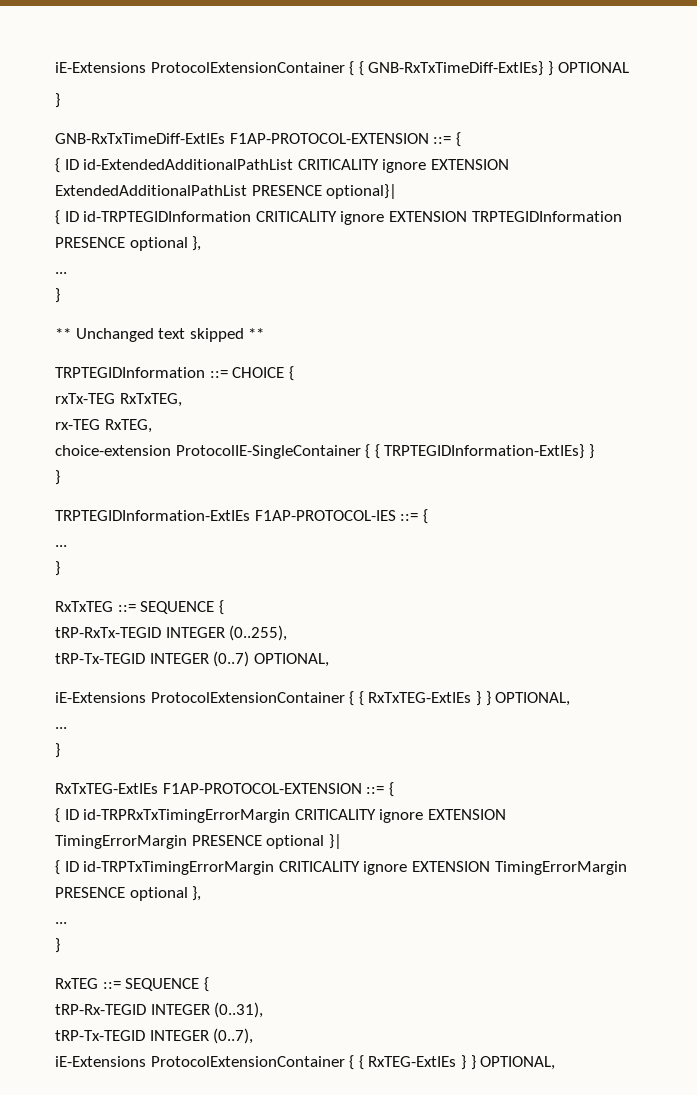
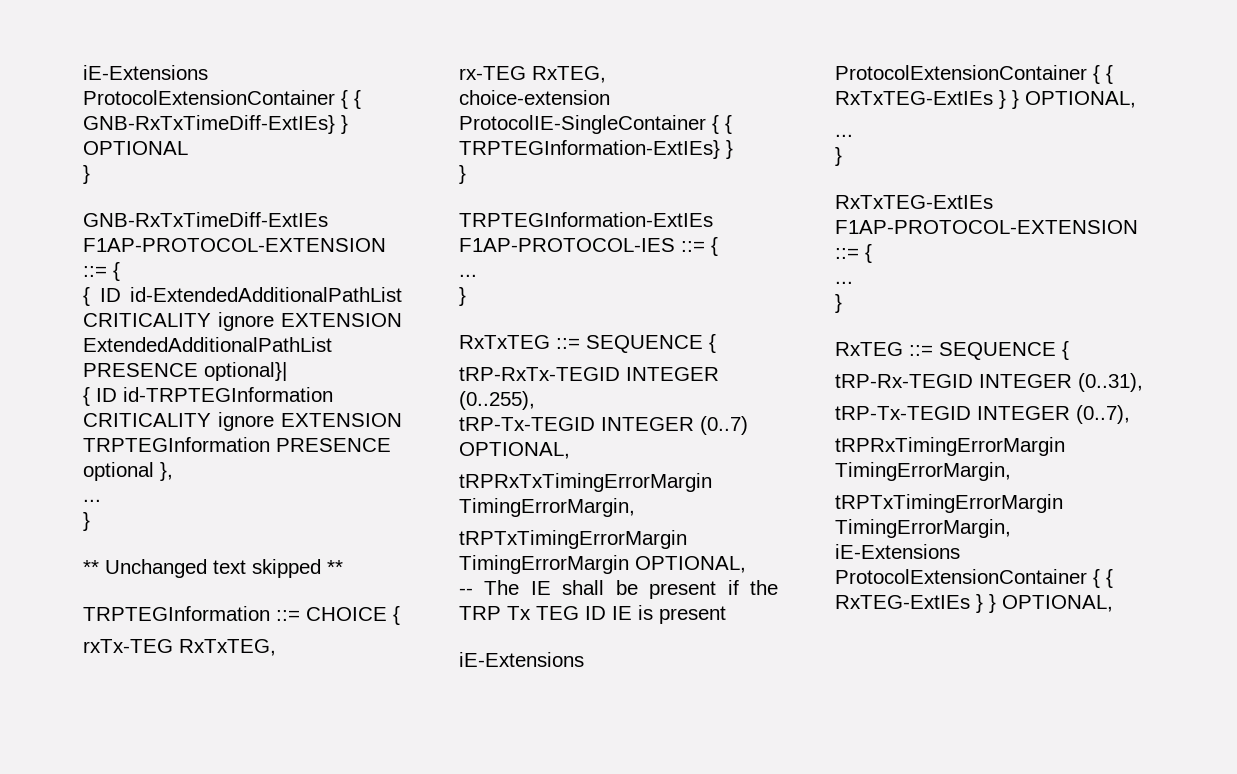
[83,211,622,225] id-TRPTEGIDInformation CRITICALITY ignore EXTENSION TRPTEGIDInformation -> [123,387,333,402] [83,412,402,431] [83,437,270,452] id-TRPTEGInformation CRITICALITY ignore EXTENSION TRPTEGInformation
[55,367,205,378] TRPTEGIDInformation -> [83,606,270,621] TRPTEGInformation
[384,444,585,459] TRPTEGIDInformation-ExtIEs} -> [459,140,720,159] TRPTEGInformation-ExtIEs}
[55,510,250,521] TRPTEGIDInformation-ExtIEs -> [459,212,713,227] TRPTEGInformation-ExtIEs
(329, 660) none -> [459,473,712,492] [459,498,635,517] [459,530,687,549] [459,555,746,574] [459,580,778,599] [459,605,726,624] // tRPRxTxTimingErrorMargin TimingErrorMargin, // tRPTxTimingErrorMargin TimingErrorMargin OPTIONAL, // -- The IE shall be present if the TRP Tx TEG ID IE is present
[55,808,506,823] [55,834,342,849] [55,860,627,875] [55,886,202,901] // { ID id-TRPRxTxTimingErrorMargin CRITICALITY ignore EXTENSION TimingErrorMargin PRESENCE optional }| // { ID id-TRPTxTimingErrorMargin CRITICALITY ignore EXTENSION TimingErrorMargin PRESENCE optional }, -> (872, 253) none
(254, 1036) none -> [835,437,1065,456] [835,462,1011,481] [835,494,1063,513] [835,519,1011,538] // tRPRxTimingErrorMargin TimingErrorMargin, // tRPTxTimingErrorMargin TimingErrorMargin,

